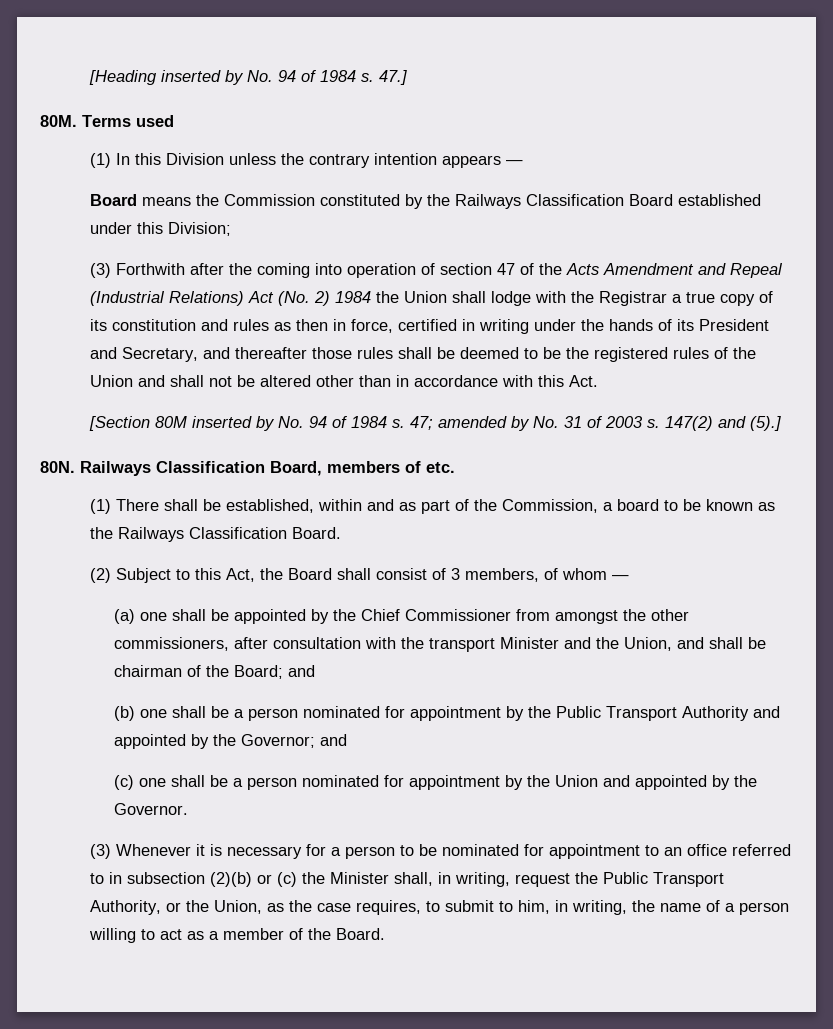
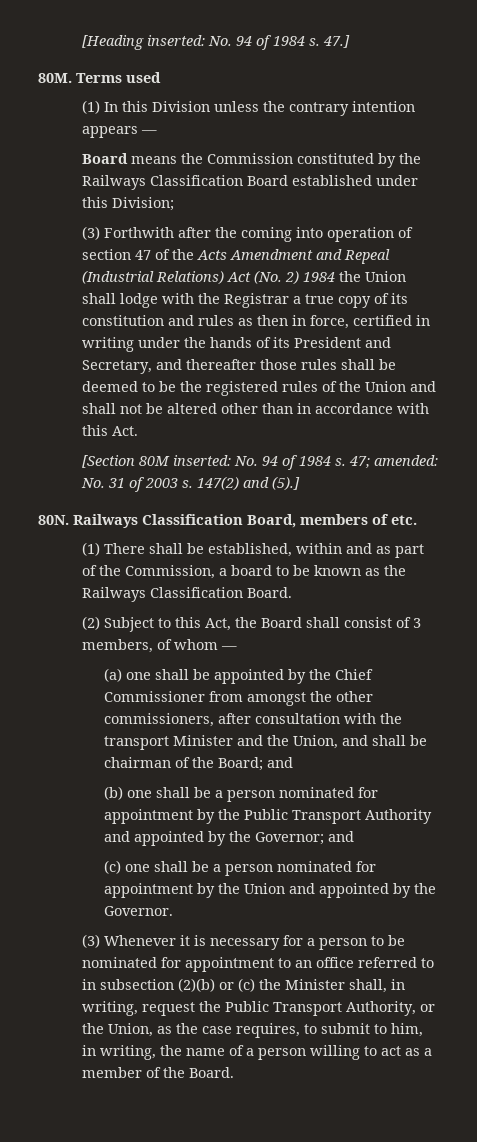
[160,70,244,85] inserted by -> [147,35,206,46] inserted:
[191,416,275,431] inserted by -> [173,455,232,466] inserted:
[437,416,530,431] amended by -> [374,455,439,466] amended:

